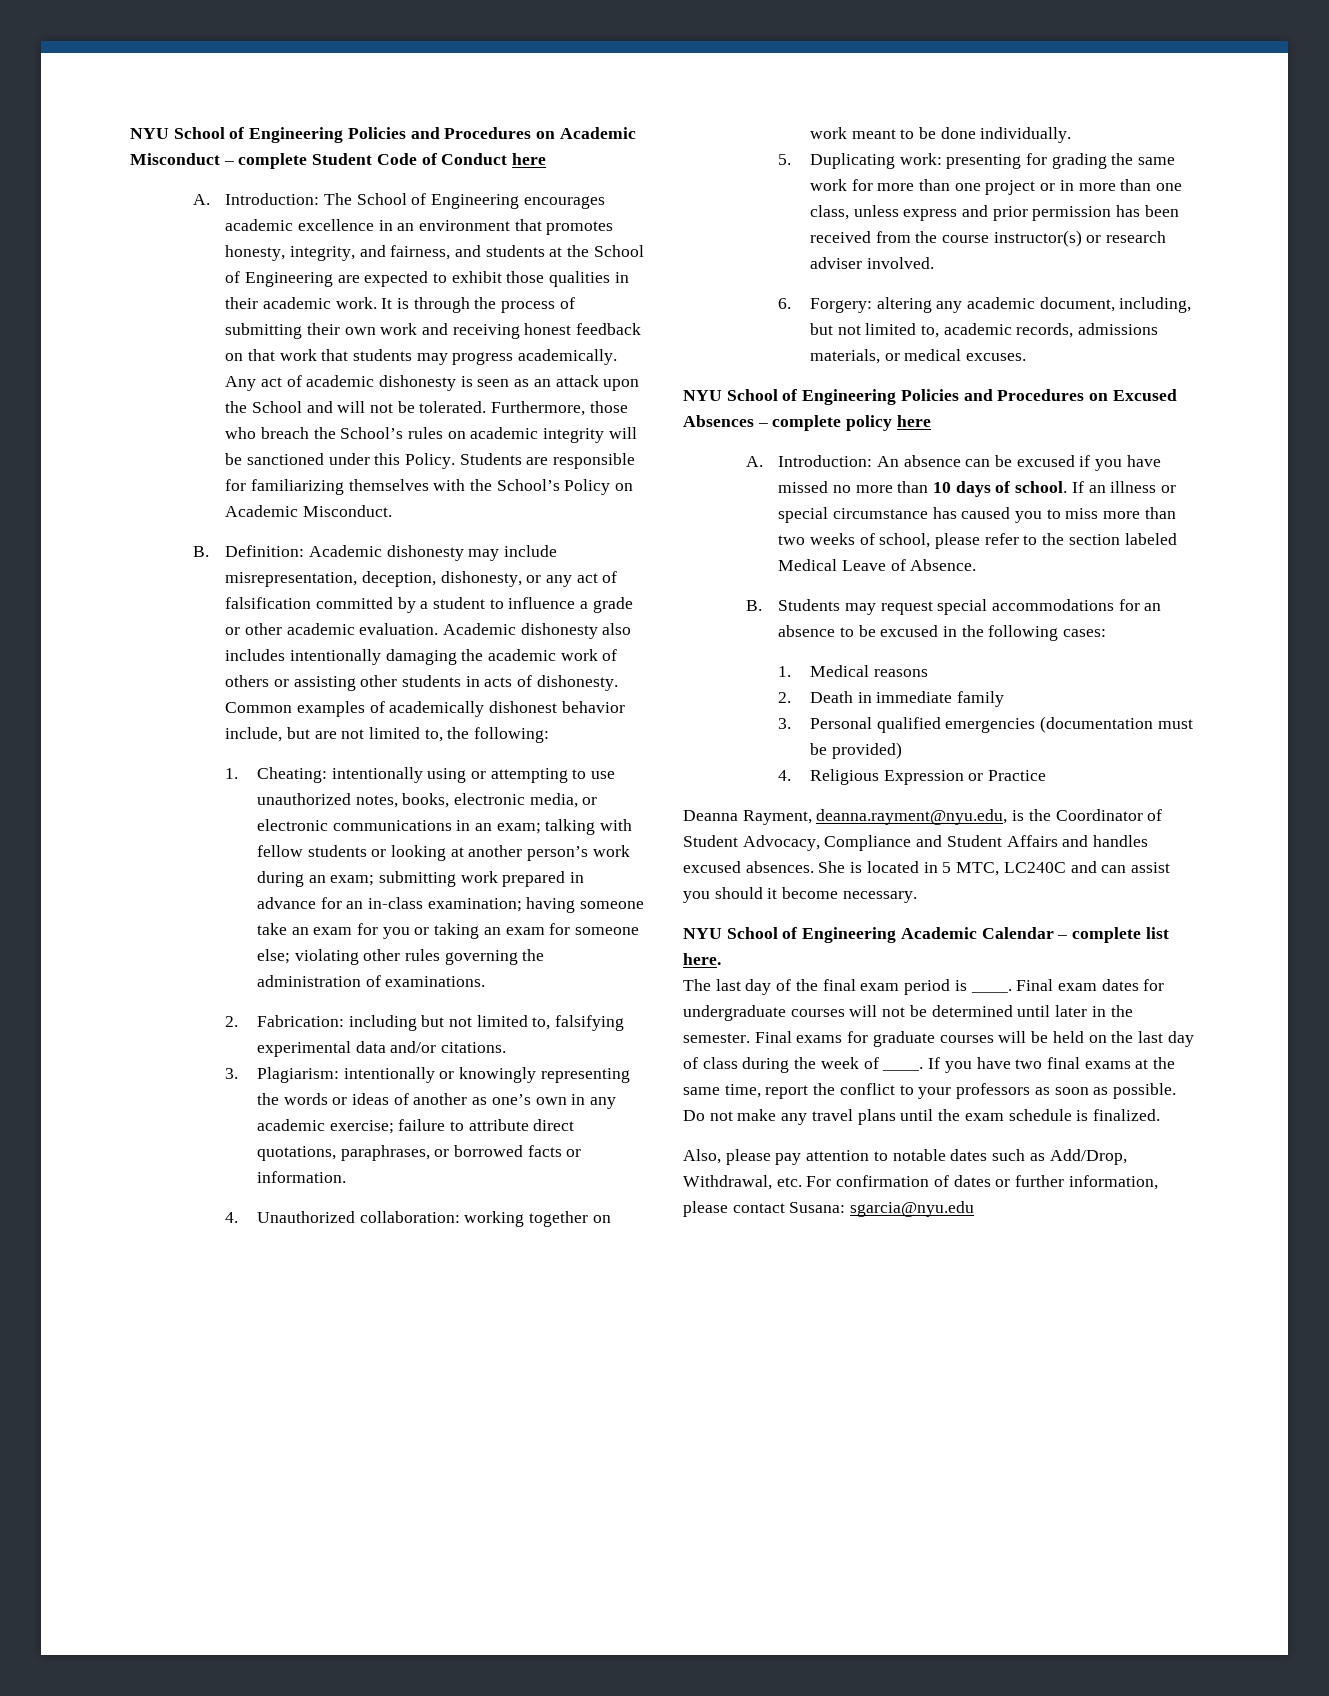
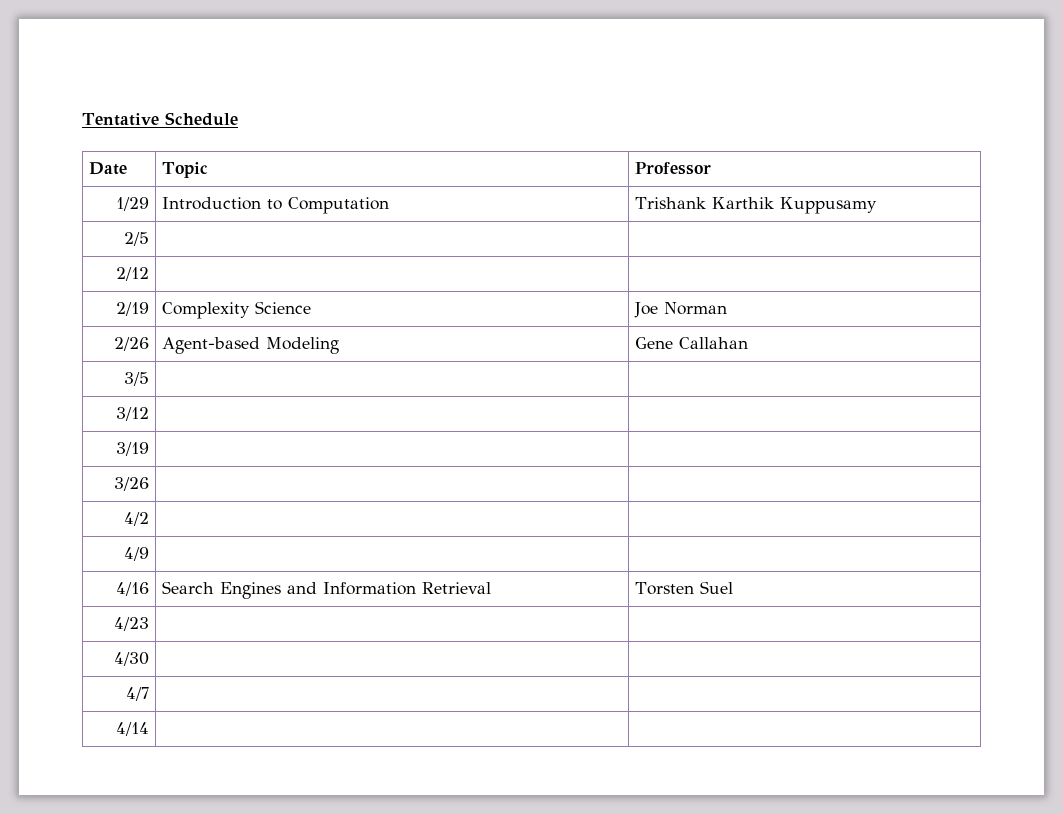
[130,127,636,143] [130,153,547,169] [193,193,605,209] [225,219,614,235] [225,245,644,261] [225,271,629,287] [225,297,575,313] [225,323,642,339] [225,349,618,365] [225,375,640,391] [225,401,628,416] [225,427,637,443] [225,453,636,469] [225,479,634,495] [225,505,392,517] [193,545,557,561] [225,571,618,587] [225,597,633,613] [225,623,632,639] [225,649,618,665] [225,675,618,691] [225,701,625,717] [225,727,550,743] [225,767,616,783] [256,793,598,808] [256,819,633,835] [256,845,630,861] [256,871,585,887] [256,897,645,913] [256,923,640,939] [256,949,545,965] [256,975,486,987] [225,1015,625,1031] [256,1041,506,1057] [225,1067,630,1083] [256,1093,617,1109] [256,1119,575,1134] [256,1145,582,1161] [256,1171,346,1183] [225,1211,611,1227] [809,127,1072,143] [778,153,1176,169] [809,179,1183,195] [809,205,1179,221] [809,230,1167,247] [809,257,934,269] [778,297,1192,313] [809,323,1159,338] [809,349,1026,364] [683,389,1177,405] [683,415,931,431] [746,455,1161,471] [778,481,1177,497] [778,507,1176,523] [778,533,1177,549] [778,559,977,571] [746,599,1162,615] [778,625,1107,641] [778,665,928,677] [778,691,1004,707] [778,716,1193,733] [809,742,902,759] [778,769,1046,785] [683,809,1163,825] [683,835,1149,851] [683,861,1170,876] [683,887,917,903] [683,927,1169,943] [683,953,721,965] [683,979,1165,995] [683,1005,1133,1021] [683,1031,1194,1047] [683,1057,1176,1073] [683,1083,1176,1099] [683,1109,1160,1125] [683,1149,1127,1165] [683,1175,1158,1190] [683,1201,975,1217] NYU School of Engineering Policies and Procedures on Academic Misconduct – complete Student Code of Conduct here // A. Introduction: The School of Engineering encourages academic excellence in an environment that promotes honesty, integrity, and fairness, and students at the School of Engineering are expected to exhibit those qualities in their academic work. It is through the process of submitting their own work and receiving honest feedback on that work that students may progress academically. Any act of academic dishonesty is seen as an attack upon the School and will not be tolerated. Furthermore, those who breach the School’s rules on academic integrity will be sanctioned under this Policy. Students are responsible for familiarizing themselves with the School’s Policy on Academic Misconduct. // B. Definition: Academic dishonesty may include misrepresentation, deception, dishonesty, or any act of falsification committed by a student to influence a grade or other academic evaluation. Academic dishonesty also includes intentionally damaging the academic work of others or assisting other students in acts of dishonesty. Common examples of academically dishonest behavior include, but are not limited to, the following: // 1. Cheating: intentionally using or attempting to use unauthorized notes, books, electronic media, or electronic communications in an exam; talking with fellow students or looking at another person’s work during an exam; submitting work prepared in advance for an in-class examination; having someone take an exam for you or taking an exam for someone else; violating other rules governing the administration of examinations. // 2. Fabrication: including but not limited to, falsifying experimental data and/or citations. // 3. Plagiarism: intentionally or knowingly representing the words or ideas of another as one’s own in any academic exercise; failure to attribute direct quotations, paraphrases, or borrowed facts or information. // 4. Unauthorized collaboration: working together on work meant to be done individually. // 5. Duplicating work: presenting for grading the same work for more than one project or in more than one class, unless express and prior permission has been received from the course instructor(s) or research adviser involved. // 6. Forgery: altering any academic document, including, but not limited to, academic records, admissions materials, or medical excuses. // NYU School of Engineering Policies and Procedures on Excused Absences – complete policy here // A. Introduction: An absence can be excused if you have missed no more than 10 days of school. If an illness or special circumstance has caused you to miss more than two weeks of school, please refer to the section labeled Medical Leave of Absence. // B. Students may request special accommodations for an absence to be excused in the following cases: // 1. Medical reasons // 2. Death in immediate family // 3. Personal qualified emergencies (documentation must be provided) // 4. Religious Expression or Practice // Deanna Rayment, deanna.rayment@nyu.edu, is the Coordinator of Student Advocacy, Compliance and Student Affairs and handles excused absences. She is located in 5 MTC, LC240C and can assist you should it become necessary. // NYU School of Engineering Academic Calendar – complete list here. // The last day of the final exam period is ____. Final exam dates for undergraduate courses will not be determined until later in the semester. Final exams for graduate courses will be held on the last day of class during the week of ____. If you have two final exams at the same time, report the conflict to your professors as soon as possible. Do not make any travel plans until the exam schedule is finalized. // Also, please pay attention to notable dates such as Add/Drop, Withdrawal, etc. For confirmation of dates or further information, please contact Susana: sgarcia@nyu.edu -> [82,112,238,126] [89,162,128,175] [162,162,209,178] [635,162,712,175] [115,197,149,211] [162,197,390,214] [635,197,878,214] [123,232,149,246] [115,267,149,281] [115,302,149,316] [162,301,312,319] [634,302,728,318] [113,337,149,351] [162,337,340,354] [635,337,749,349] [123,372,149,386] [115,407,149,421] [115,442,149,456] [113,477,149,491] [123,512,149,526] [123,547,149,561] [115,582,149,596] [162,581,492,599] [635,581,734,595] [113,617,149,631] [113,652,149,666] [125,687,149,701] [115,722,149,736] Tentative Schedule // Date | Topic | Professor // 1/29 | Introduction to Computation | Trishank Karthik Kuppusamy // 2/5 | | // 2/12 | | // 2/19 | Complexity Science | Joe Norman // 2/26 | Agent-based Modeling | Gene Callahan // 3/5 | | // 3/12 | | // 3/19 | | // 3/26 | | // 4/2 | | // 4/9 | | // 4/16 | Search Engines and Information Retrieval | Torsten Suel // 4/23 | | // 4/30 | | // 4/7 | | // 4/14 | |

